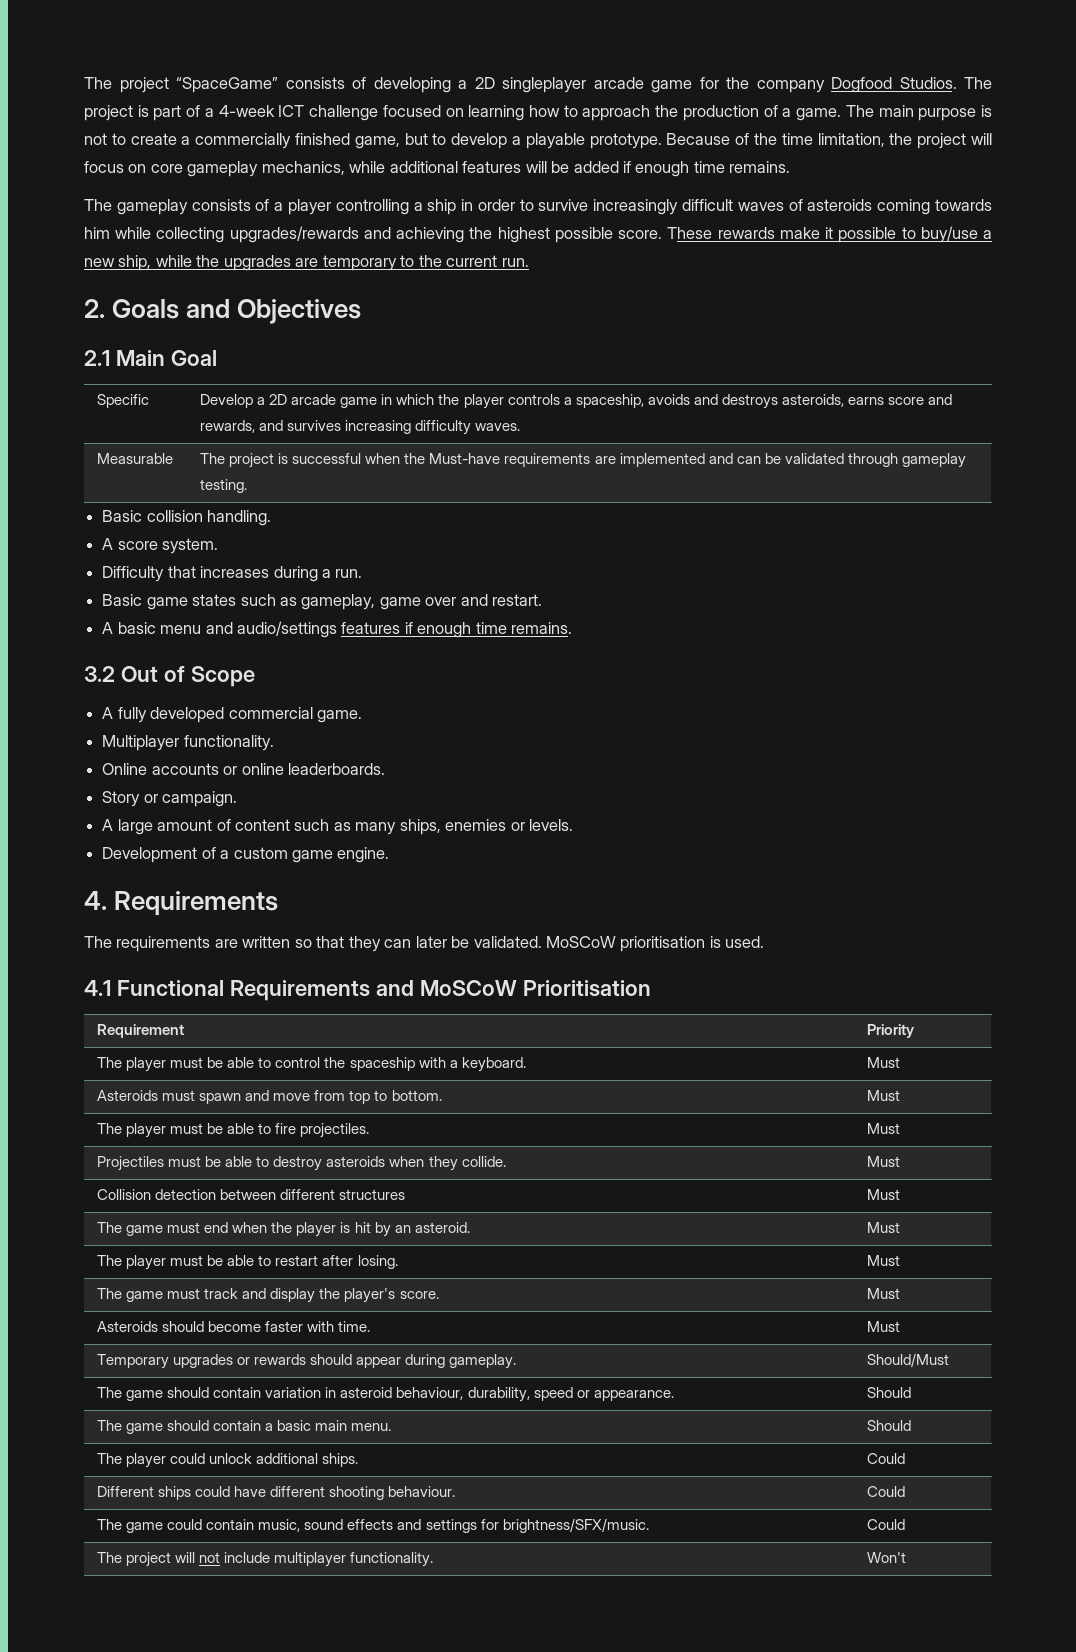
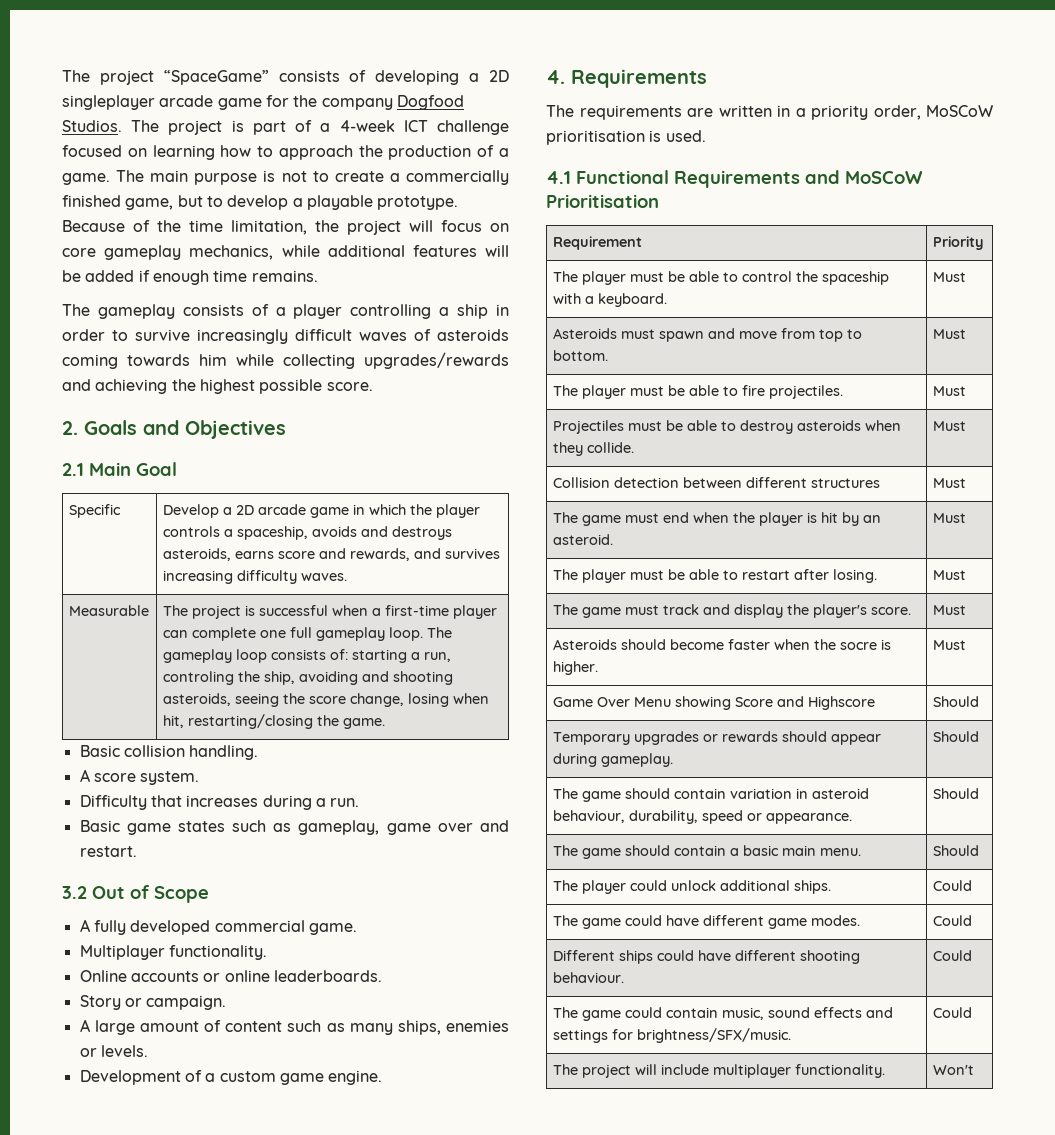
[667,226,993,243] [84,255,529,271] These rewards make it possible to buy/use a new ship, while the upgrades are temporary to the current run. -> (373, 386) none
[404,453,966,468] [200,479,248,493] the Must-have requirements are implemented and can be validated through gameplay testing. -> [371,605,497,619] [162,627,452,641] [162,649,451,663] [162,671,453,685] [162,693,489,707] [162,714,385,729] a first-time player can complete one full gameplay loop. The gameplay loop consists of: starting a run, controling the ship, avoiding and shooting asteroids, seeing the score change, losing when hit, restarting/closing the game.
[102,621,573,638] // A basic menu and audio/settings features if enough time remains. -> (137, 851) none
[294,936,542,952] so that they can later be validated. -> [777,105,921,120] in a priority order,
[307,1321,371,1332] [867,1321,901,1332] with time. | Must -> [773,639,891,650] [552,661,598,675] [932,640,966,650] [552,696,875,710] [932,696,979,707] when the socre is higher. | Must // Game Over Menu showing Score and Highscore | Should
[867,1353,950,1367] Should/Must -> [932,731,979,742] Should
(906, 1458) none -> [552,915,860,929] [932,915,972,926] // The game could have different game modes. | Could
[199,1552,221,1563] not -> (657, 1069) none

